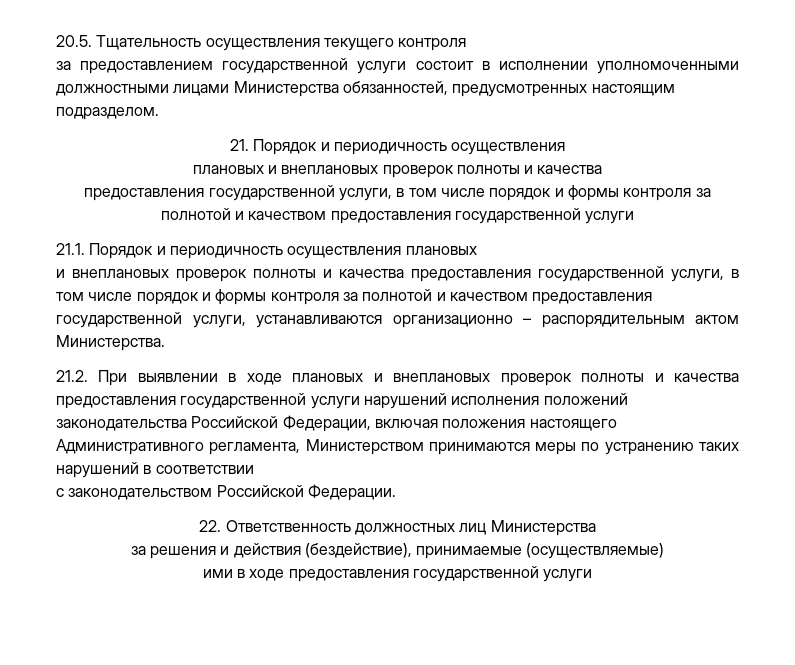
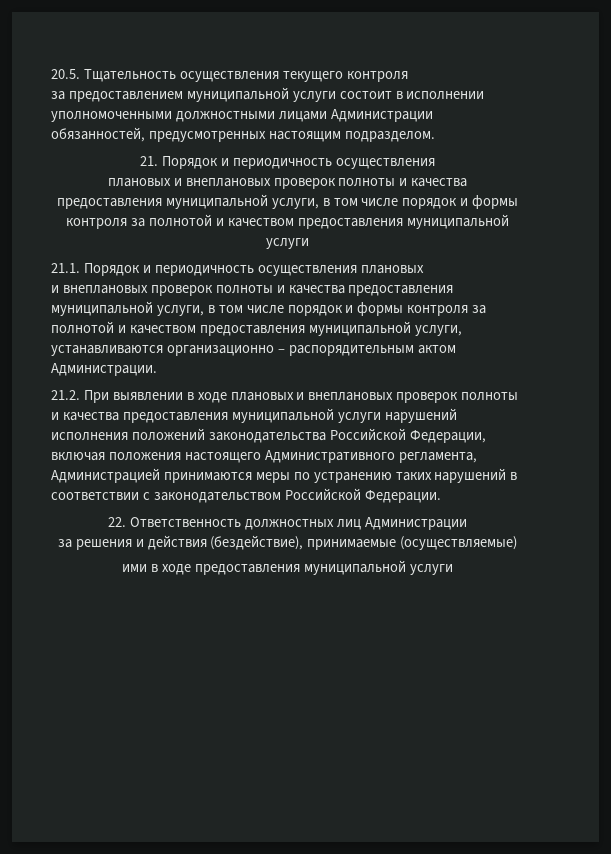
[222,58,349,74] государственной -> [186,87,289,102] муниципальной
[233,81,339,97] Министерства -> [330,109,433,122] Администрации
[208,185,335,201] государственной -> [165,194,268,209] муниципальной
[454,208,581,224] государственной -> [406,214,509,229] муниципальной
[538,266,664,282] государственной -> [51,301,153,316] муниципальной
[56,312,182,328] государственной -> [308,321,411,336] муниципальной
[56,335,165,351] Министерства. -> [51,363,157,376] Администрации.
[180,393,307,409] государственной -> [231,408,334,423] муниципальной
[305,439,424,455] Министерством -> [51,468,160,483] Администрацией
(254, 469) // -> (139, 496) none
[490,520,596,536] Министерства -> [364,517,467,530] Администрации
[412,566,539,582] государственной -> [303,560,406,575] муниципальной

